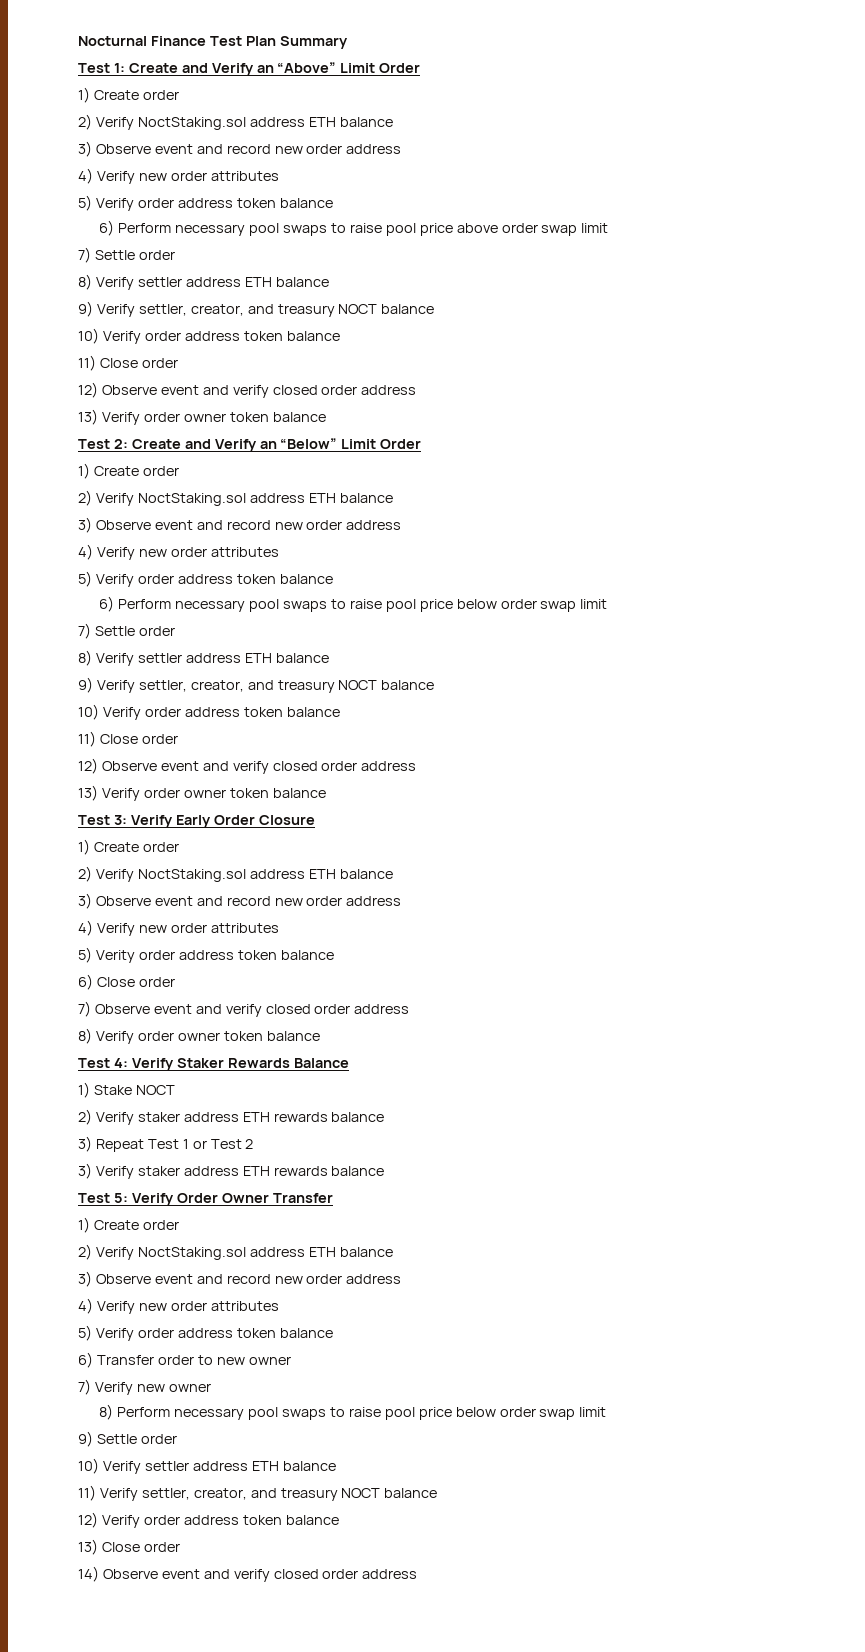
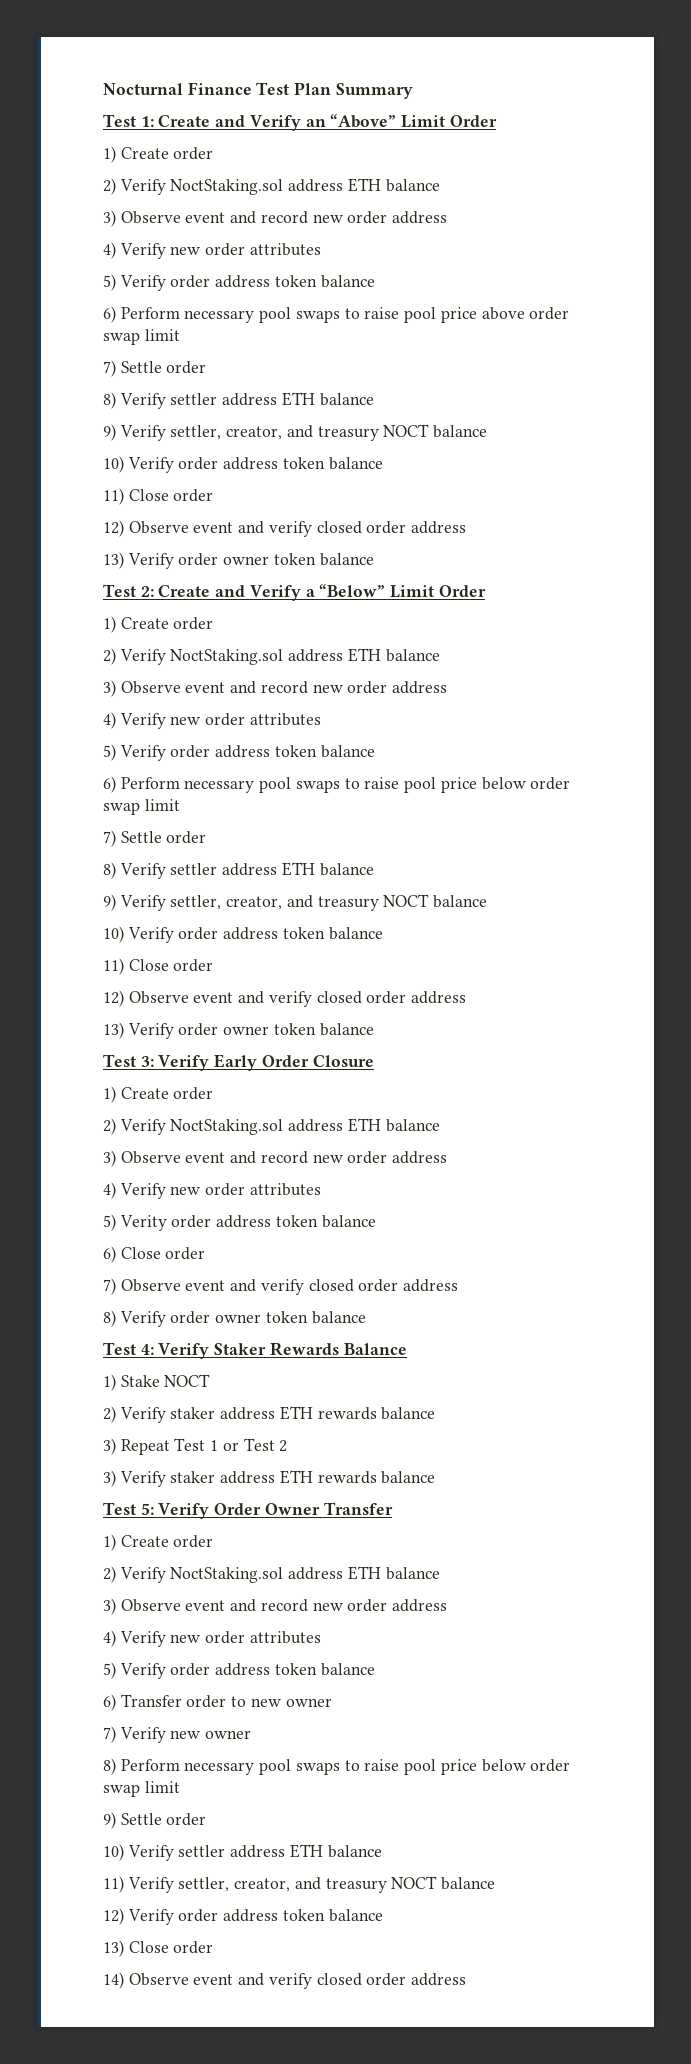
[259,441,277,449] an -> [305,589,315,597] a

